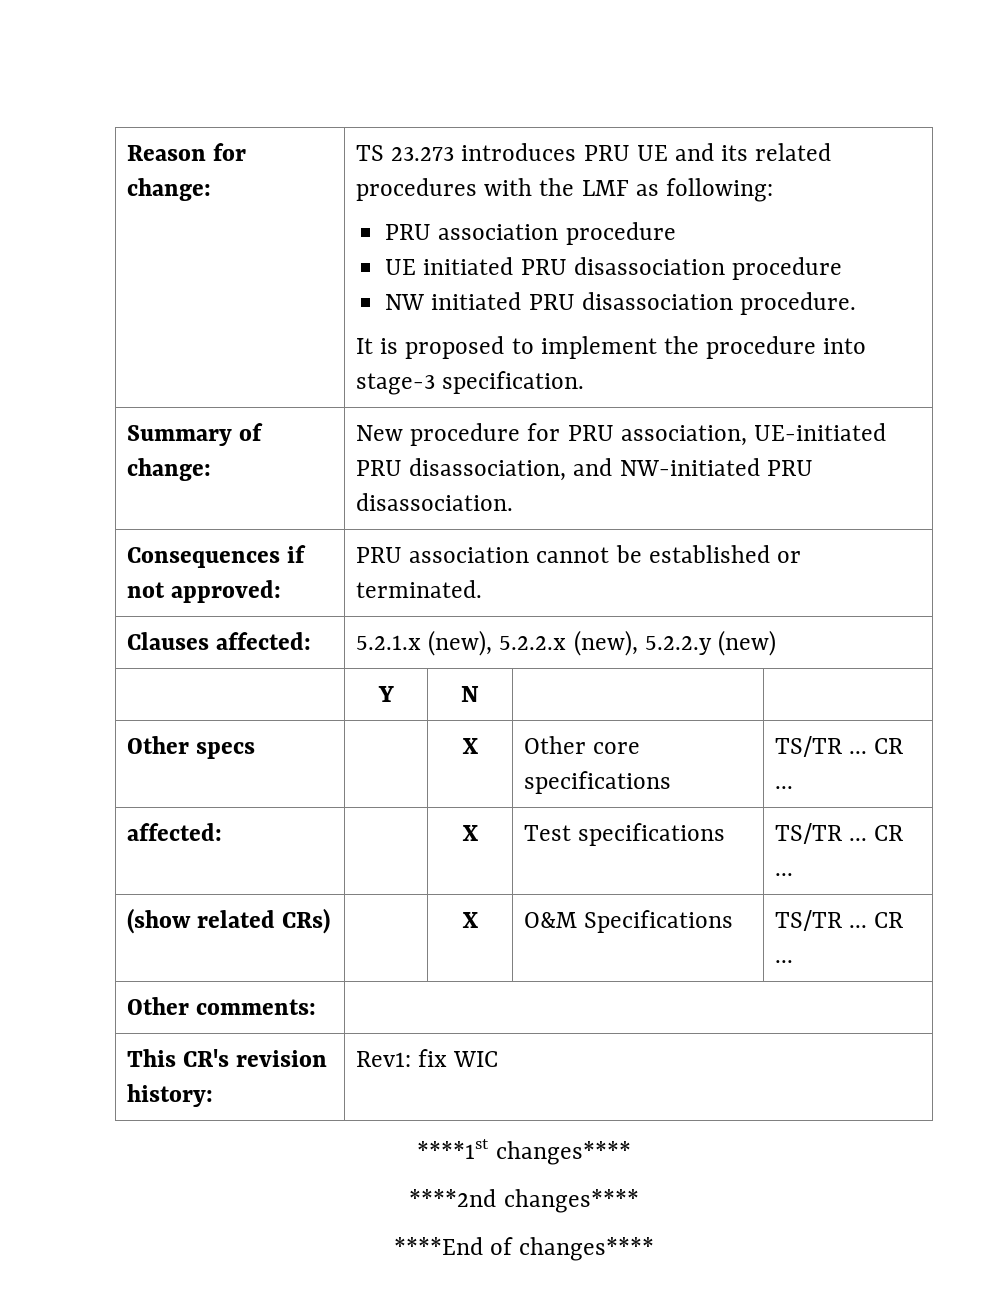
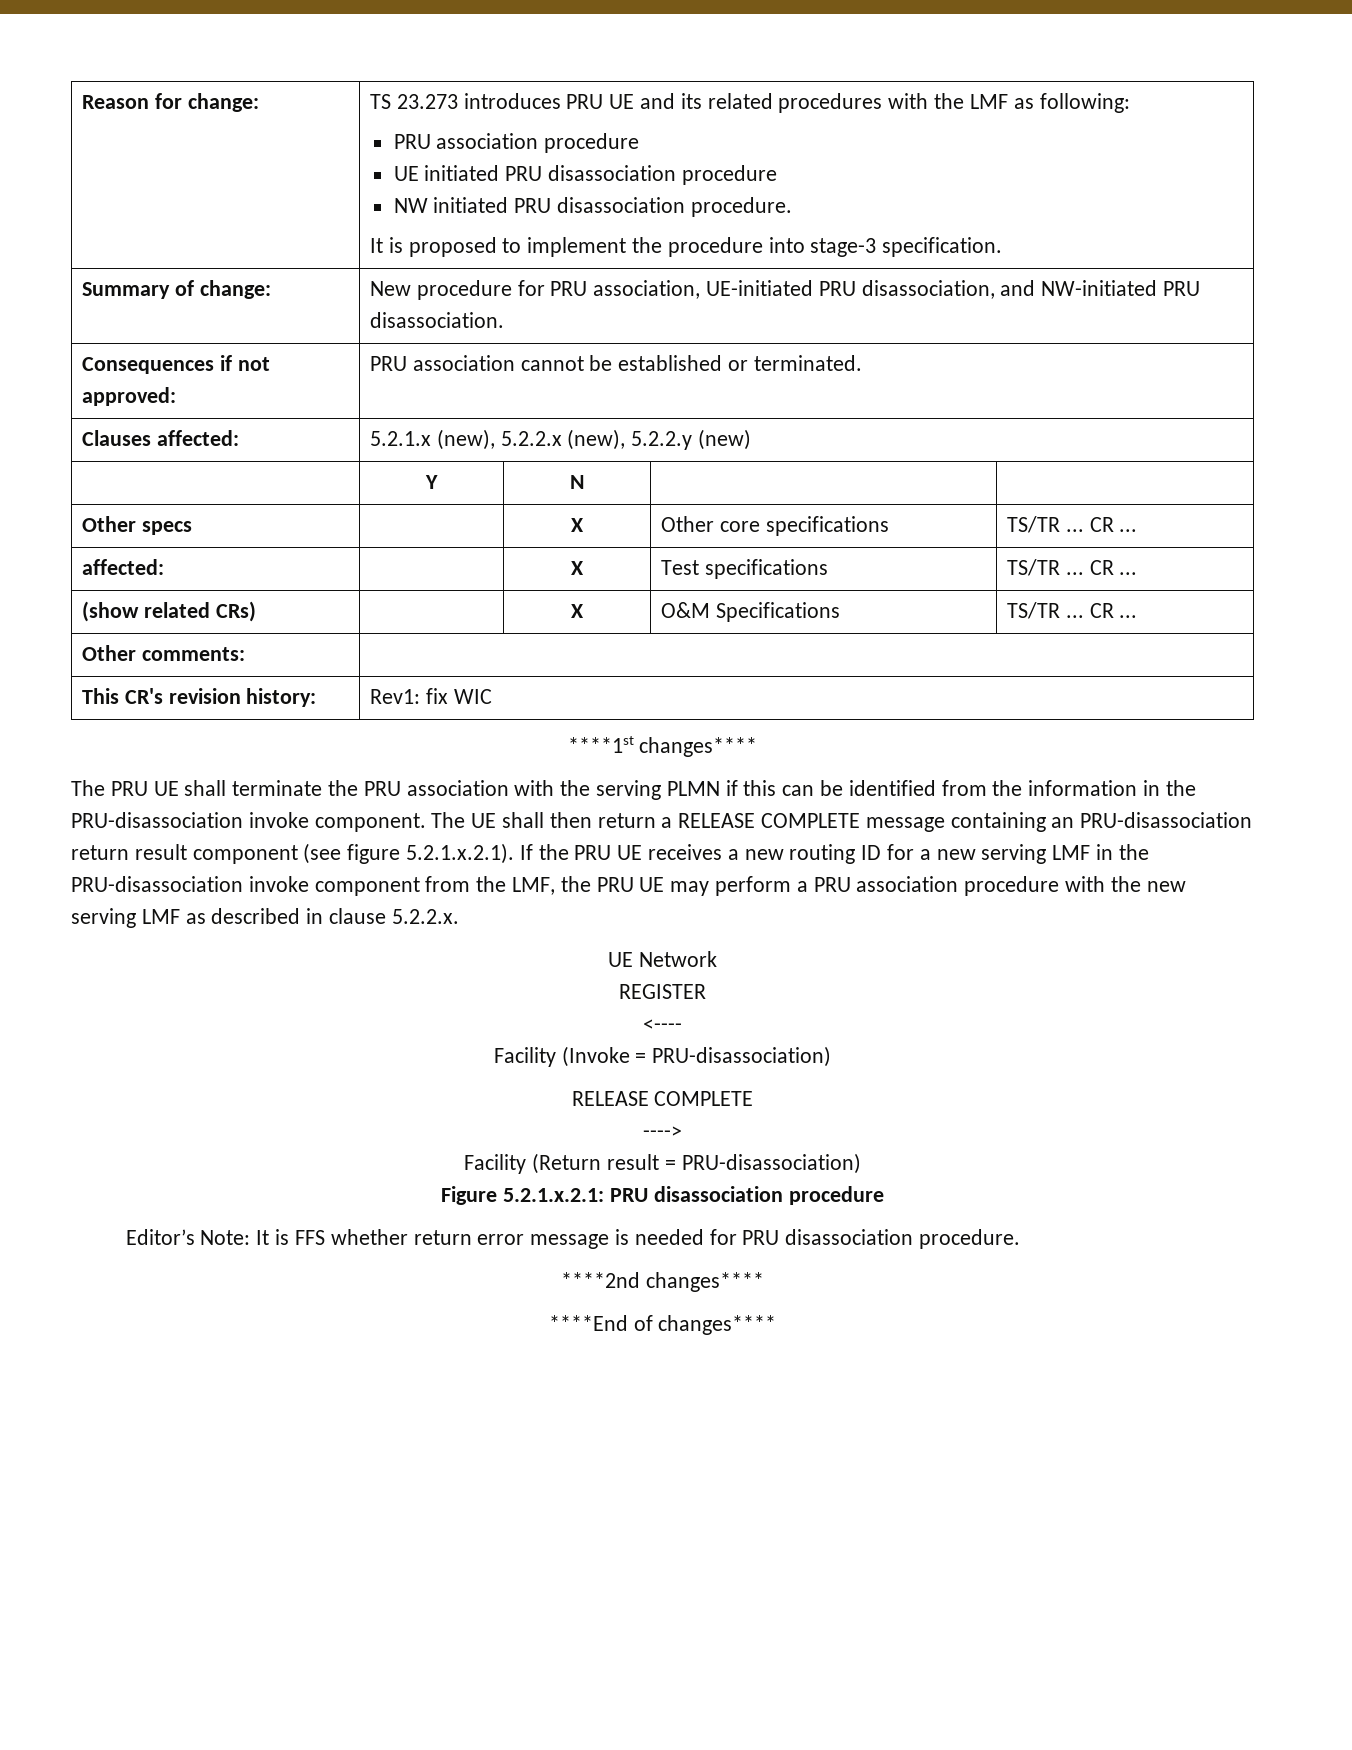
(631, 1153) none -> [71,780,1196,800] [71,812,1253,832] [71,843,1149,864] [71,876,1186,896] [71,908,459,928] [608,951,717,967] [619,984,706,999] [643,1019,682,1031] [493,1046,832,1067] [571,1091,754,1106] [643,1126,682,1138] [464,1153,861,1174] [441,1186,884,1205] [125,1229,1020,1249] // The PRU UE shall terminate the PRU association with the serving PLMN if this can be identified from the information in the PRU-disassociation invoke component. The UE shall then return a RELEASE COMPLETE message containing an PRU-disassociation return result component (see figure 5.2.1.x.2.1). If the PRU UE receives a new routing ID for a new serving LMF in the PRU-disassociation invoke component from the LMF, the PRU UE may perform a PRU association procedure with the new serving LMF as described in clause 5.2.2.x. // UE Network // REGISTER // <---- // Facility (Invoke = PRU-disassociation) // RELEASE COMPLETE // ----> // Facility (Return result = PRU-disassociation) // Figure 5.2.1.x.2.1: PRU disassociation procedure // Editor’s Note: It is FFS whether return error message is needed for PRU disassociation procedure.

